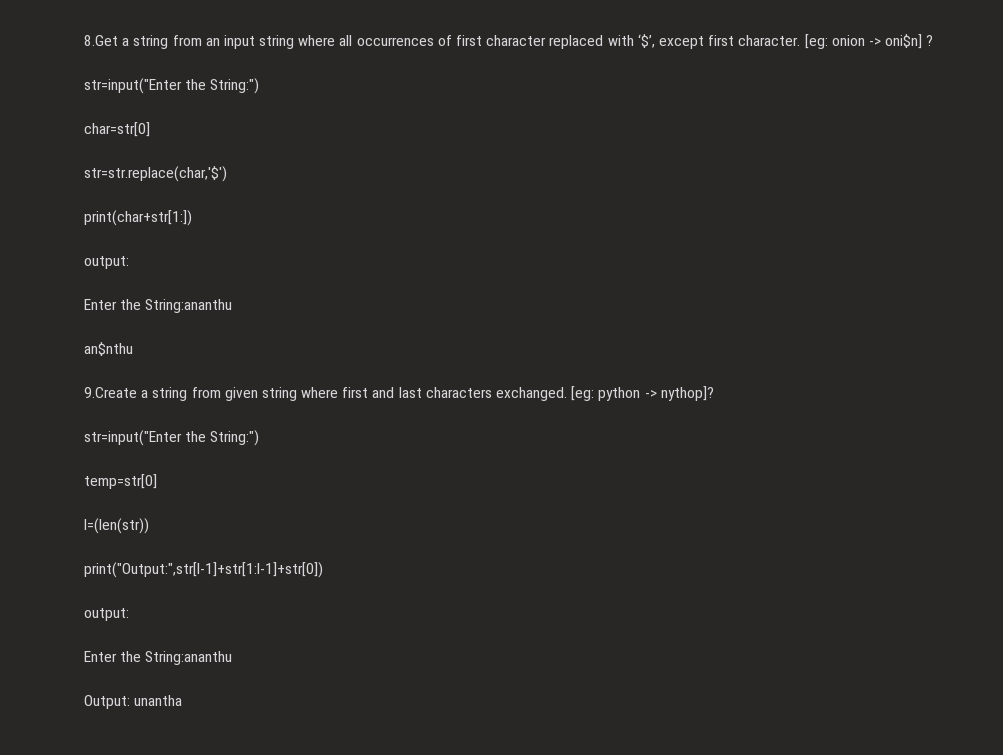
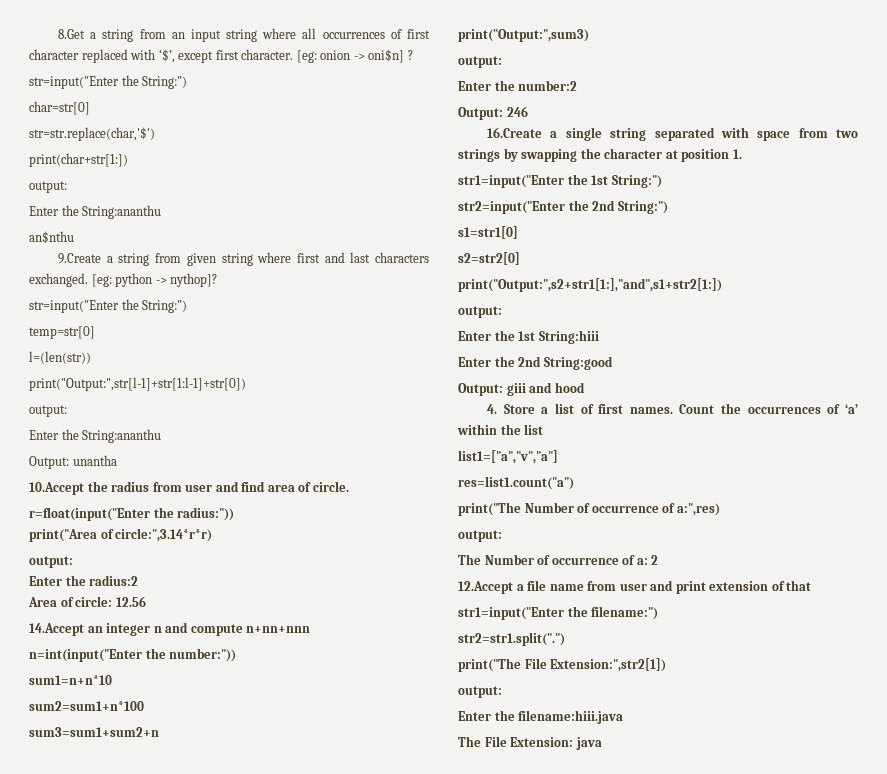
(183, 700) none -> [29,481,349,495] [29,507,235,521] [29,528,213,542] [29,556,73,568] [29,575,139,586] [28,596,146,607] [29,622,311,636] [29,648,237,662] [29,675,112,685] [29,701,144,711] [29,727,159,737] [458,29,589,42] [458,56,502,68] [458,80,578,91] [458,106,528,120] [487,127,858,141] [458,148,742,162] [458,174,662,188] [458,200,668,214] [458,226,518,239] [458,252,520,265] [458,278,722,292] [458,306,502,318] [458,330,599,344] [458,356,613,370] [458,382,585,396] [487,403,858,414] [457,424,544,435] [458,450,558,464] [458,476,574,490] [458,502,720,516] [458,530,502,542] [458,554,659,565] [458,580,812,594] [458,606,659,620] [458,632,565,646] [458,658,667,672] [458,686,502,698] [458,710,624,724] [458,736,602,750] // 10.Accept the radius from user and find area of circle. // r=float(input("Enter the radius:")) // print("Area of circle:",3.14*r*r) // output: // Enter the radius:2 // Area of circle: 12.56 // 14.Accept an integer n and compute n+nn+nnn // n=int(input("Enter the number:")) // sum1=n+n*10 // sum2=sum1+n*100 // sum3=sum1+sum2+n // print("Output:",sum3) // output: // Enter the number:2 // Output: 246 // 16.Create a single string separated with space from two strings by swapping the character at position 1. // str1=input("Enter the 1st String:") // str2=input("Enter the 2nd String:") // s1=str1[0] // s2=str2[0] // print("Output:",s2+str1[1:],"and",s1+str2[1:]) // output: // Enter the 1st String:hiii // Enter the 2nd String:good // Output: giii and hood // 4. Store a list of first names. Count the occurrences of ‘a’ within the list // list1=["a","v","a"] // res=list1.count("a") // print("The Number of occurrence of a:",res) // output: // The Number of occurrence of a: 2 // 12.Accept a file name from user and print extension of that // str1=input("Enter the filename:") // str2=str1.split(".") // print("The File Extension:",str2[1]) // output: // Enter the filename:hiii.java // The File Extension: java

